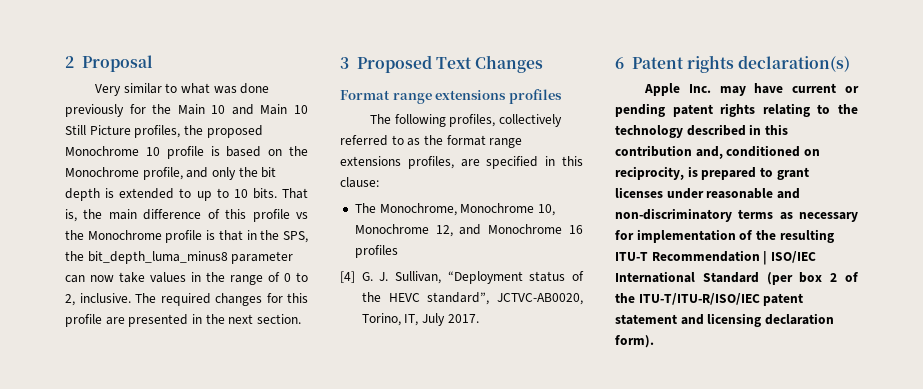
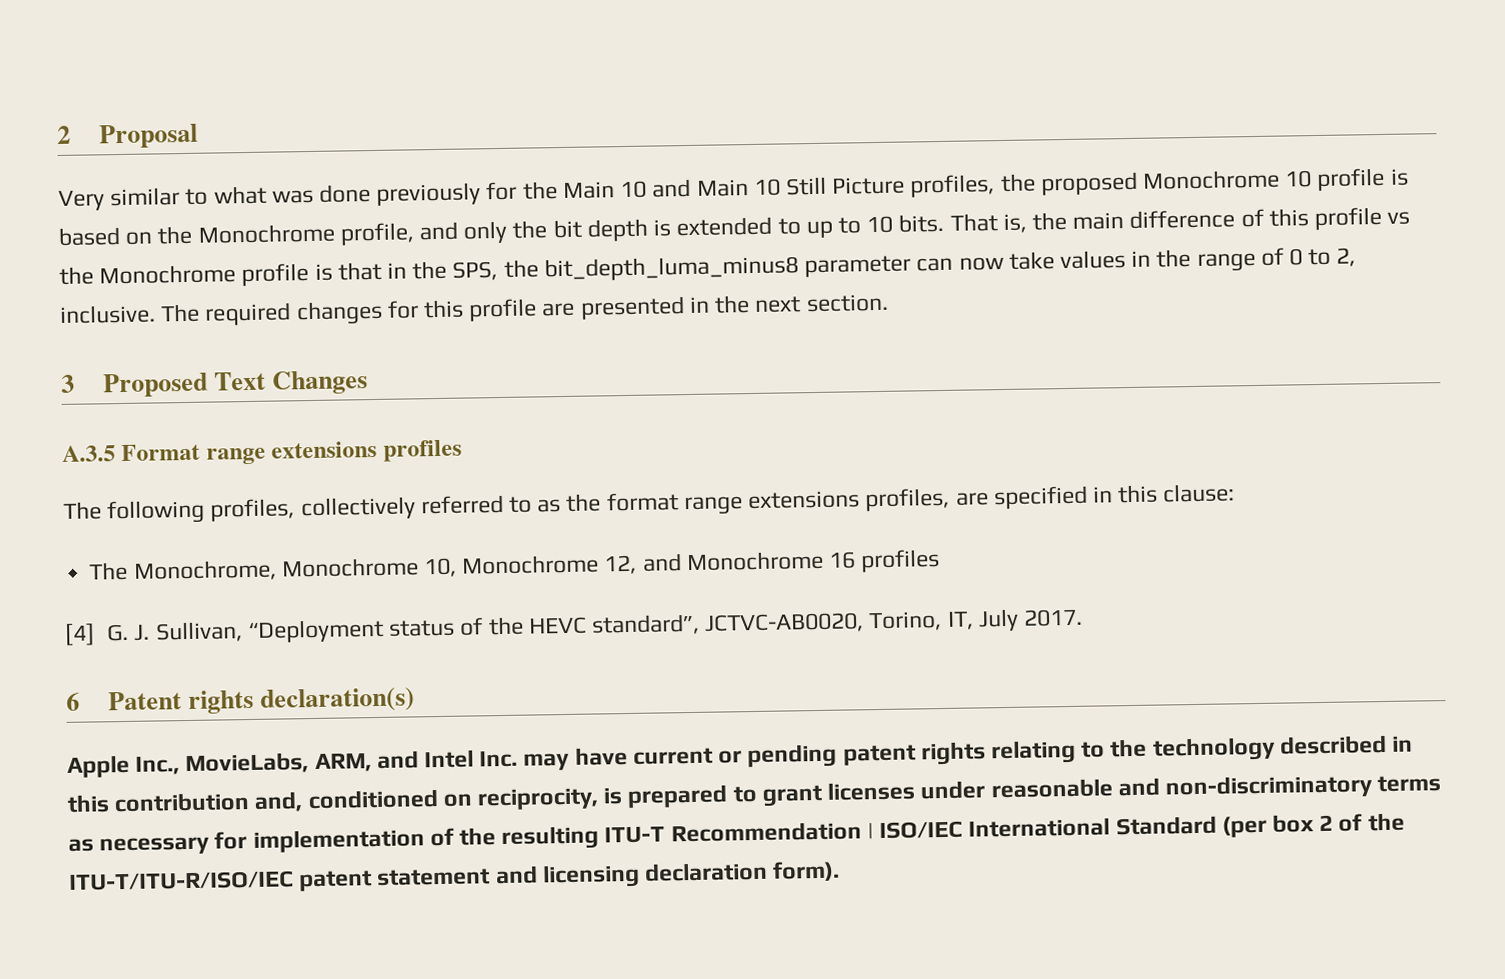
(544, 64) none -> [62,445,116,462] A.3.5
(681, 89) none -> [135,749,475,775] Inc., MovieLabs, ARM, and Intel

